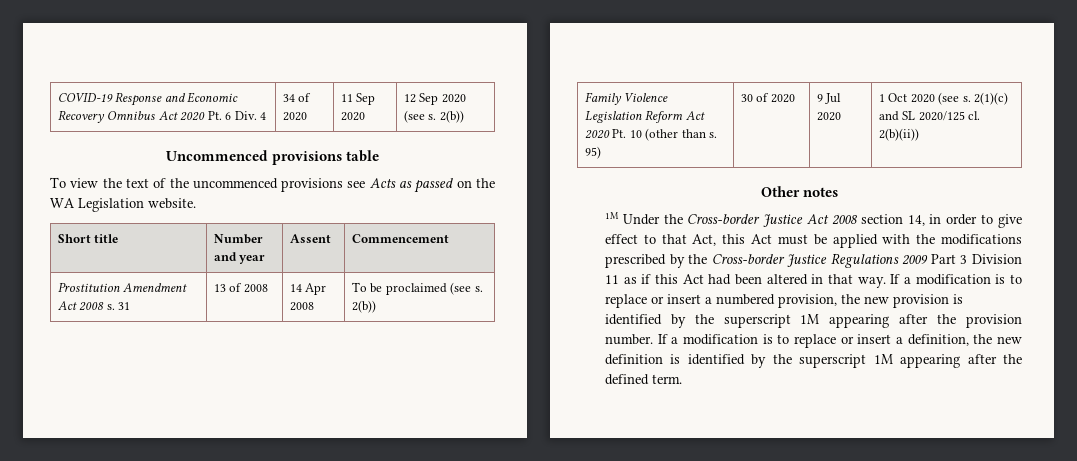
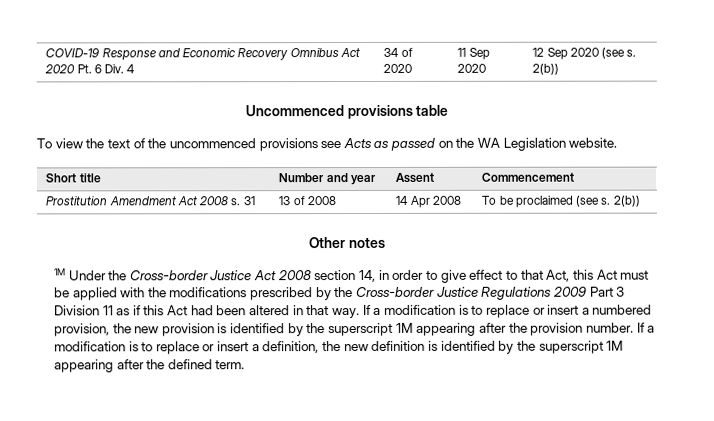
[584,92,669,105] [584,110,705,123] [584,128,718,141] [584,146,601,159] [740,93,795,103] [816,93,842,104] [816,112,841,121] [878,92,1009,105] [878,111,981,121] [878,128,919,141] // Family Violence Legislation Reform Act 2020 Pt. 10 (other than s. 95) | 30 of 2020 | 9 Jul 2020 | 1 Oct 2020 (see s. 2(1)(c) and SL 2020/125 cl. 2(b)(ii)) -> (640, 201) none

